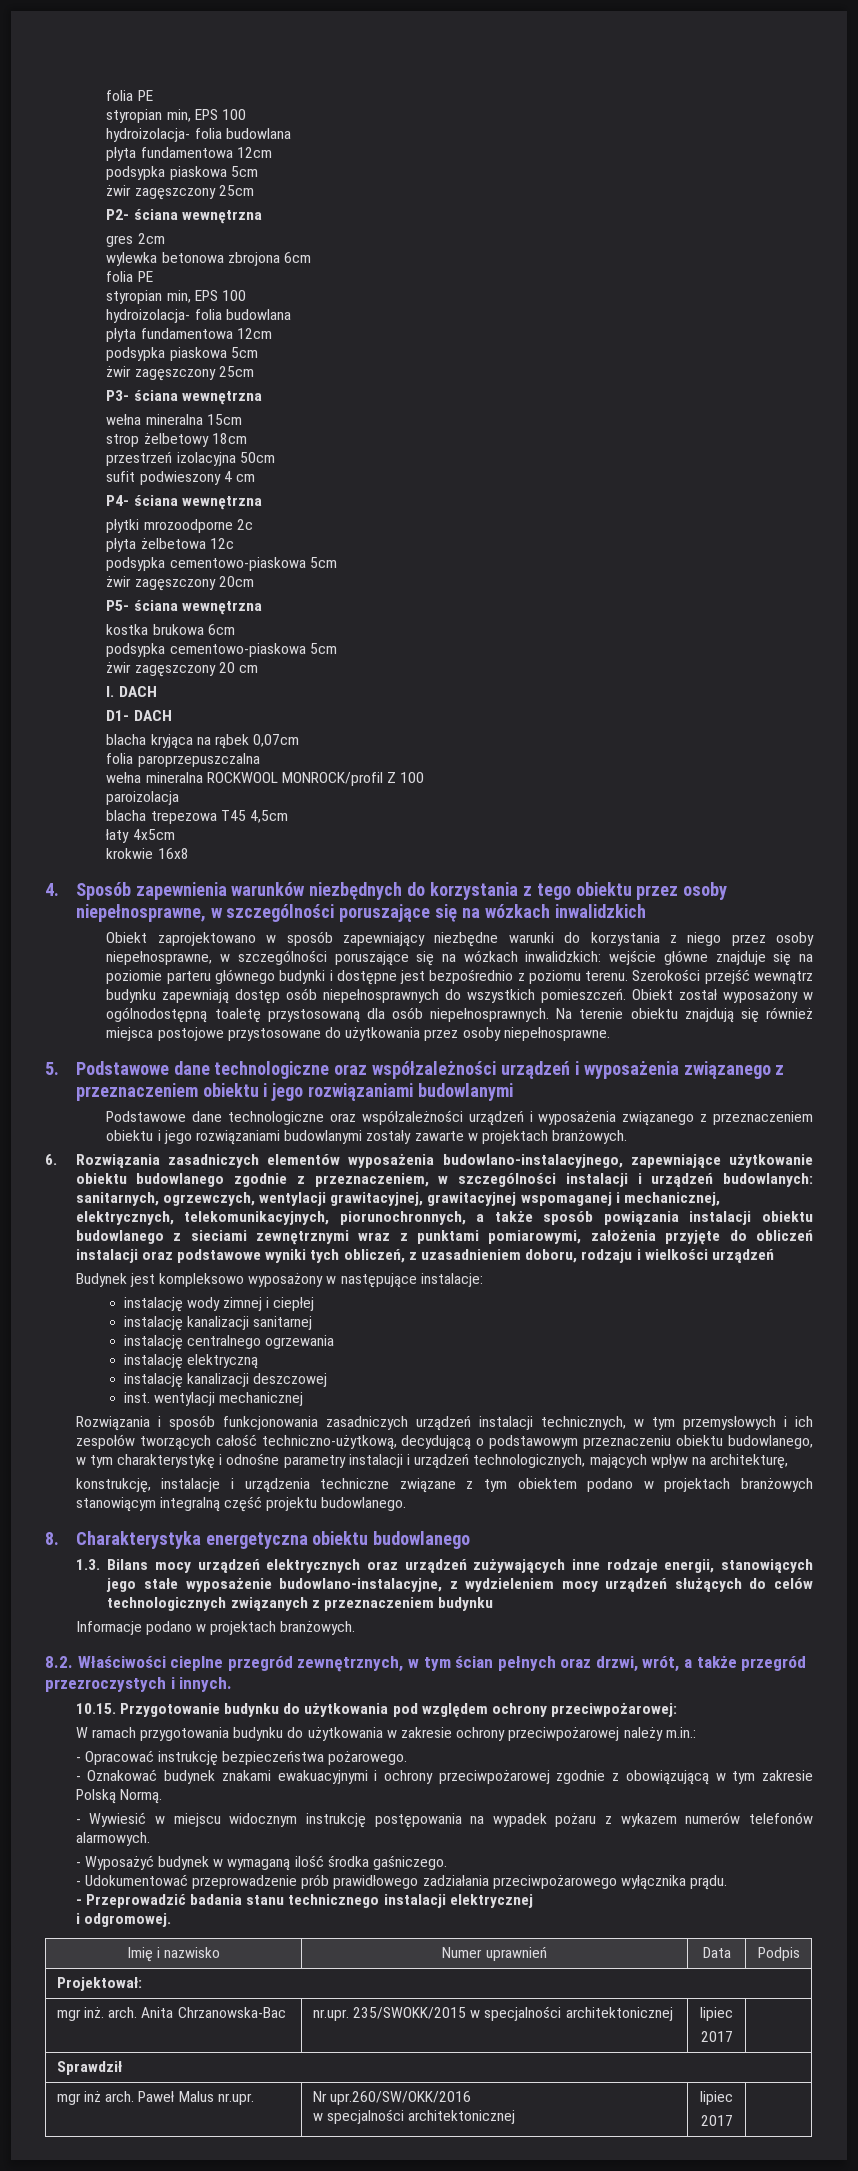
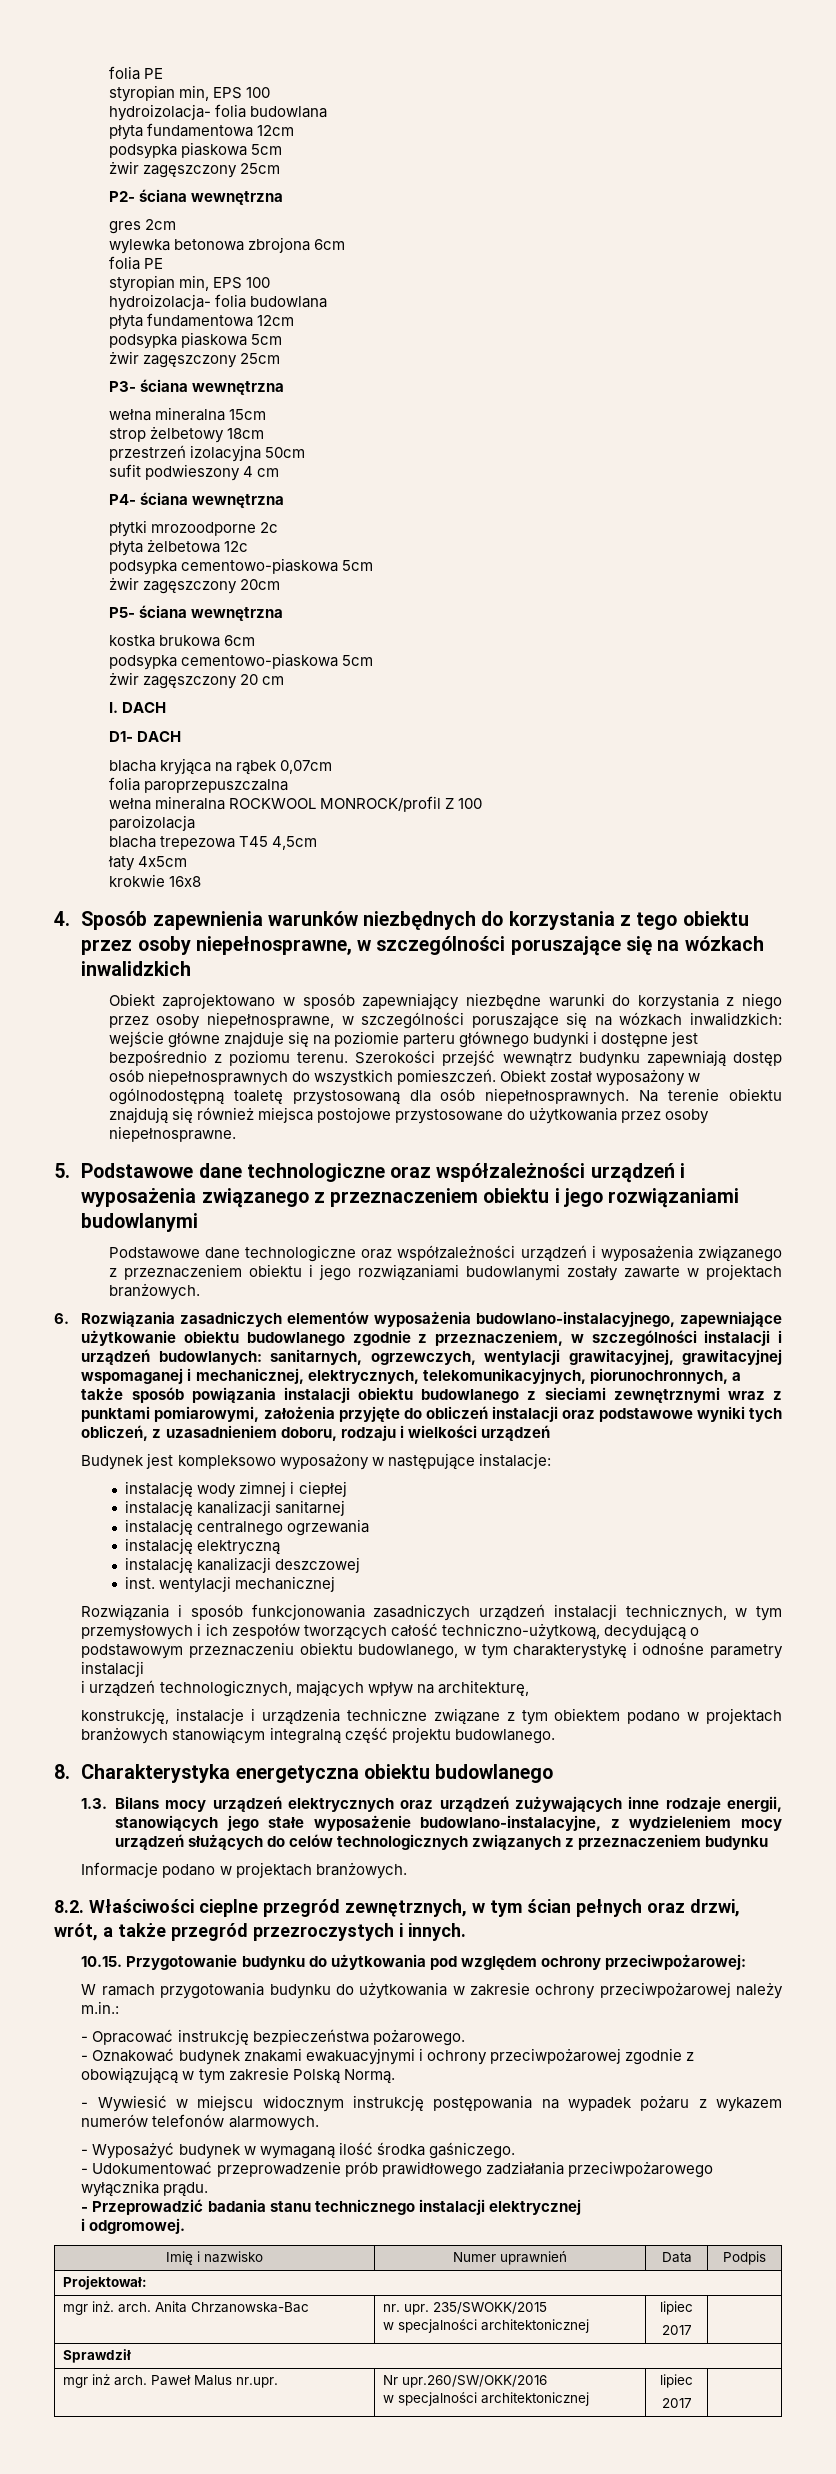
(403, 1461) none -> (145, 1669) //
[312,2009,349,2021] nr.upr. -> [382,2304,429,2315] nr. upr.
(467, 2013) none -> (547, 2308) //

